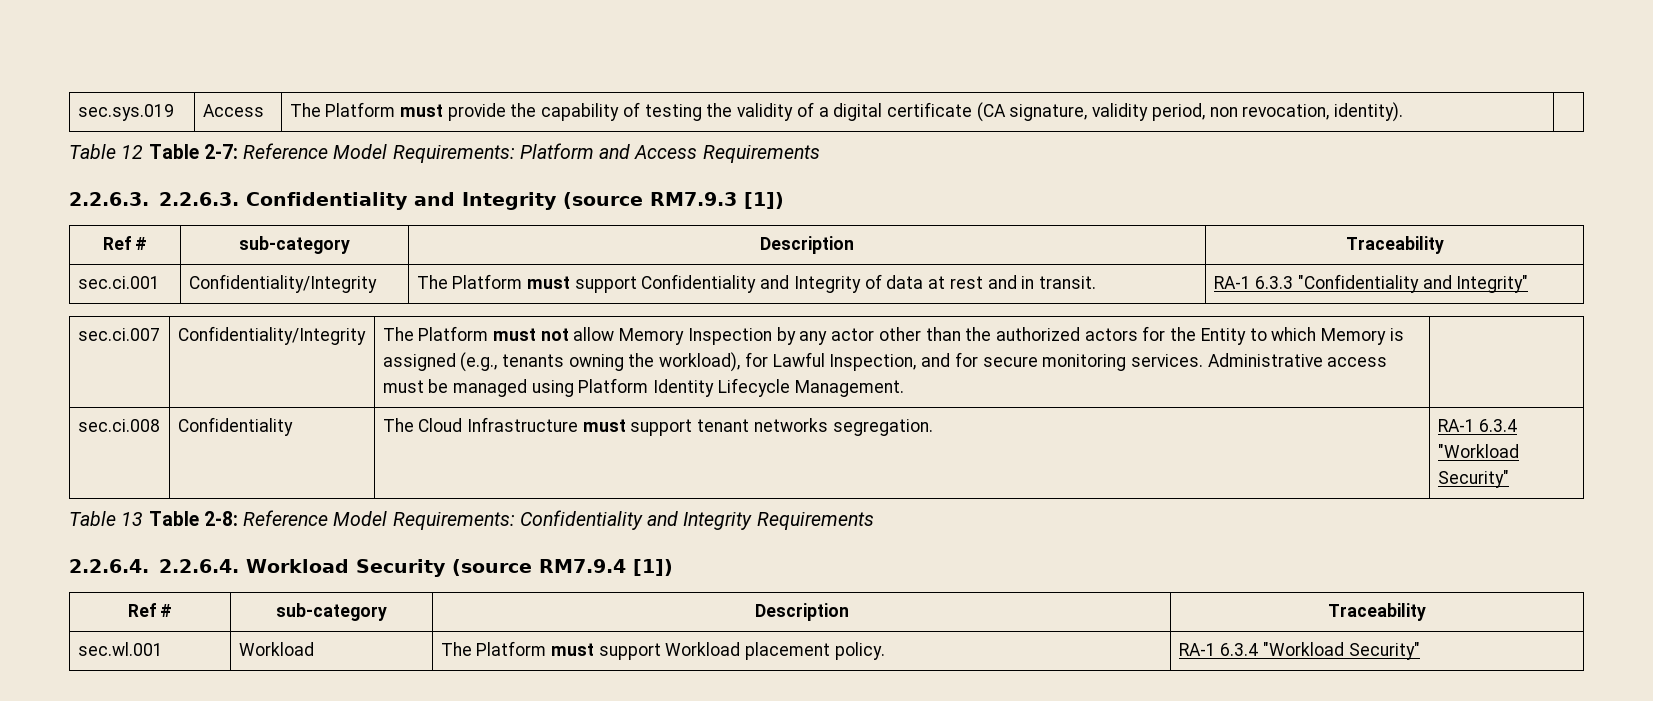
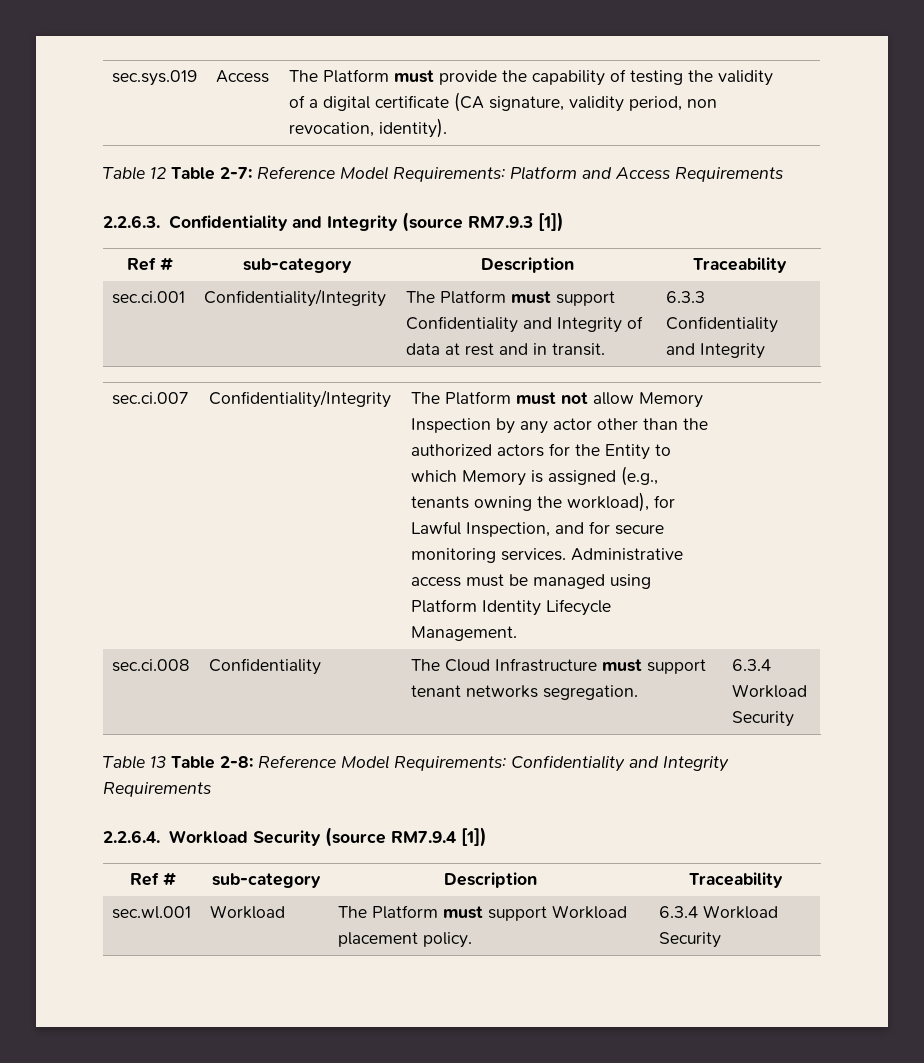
[158,192,239,206] 2.2.6.3. -> (160, 221) none
[1213,274,1529,293] RA-1 6.3.3 "Confidentiality and Integrity" -> [666,291,706,303] [666,316,779,333] [666,343,766,359] 6.3.3 Confidentiality and Integrity
[1437,419,1518,432] [1437,444,1519,458] [1437,470,1509,488] RA-1 6.3.4 "Workload Security" -> [732,659,772,671] [732,684,808,698] [732,711,795,727] 6.3.4 Workload Security
[158,559,239,573] 2.2.6.4. -> (160, 836) none
[1178,642,1420,660] RA-1 6.3.4 "Workload Security" -> [659,905,779,919] [659,932,722,948] 6.3.4 Workload Security

